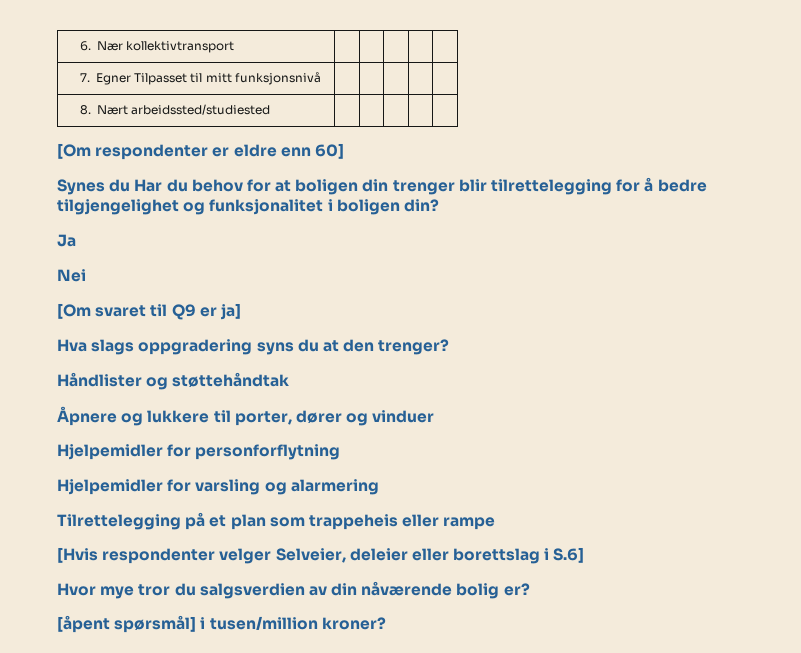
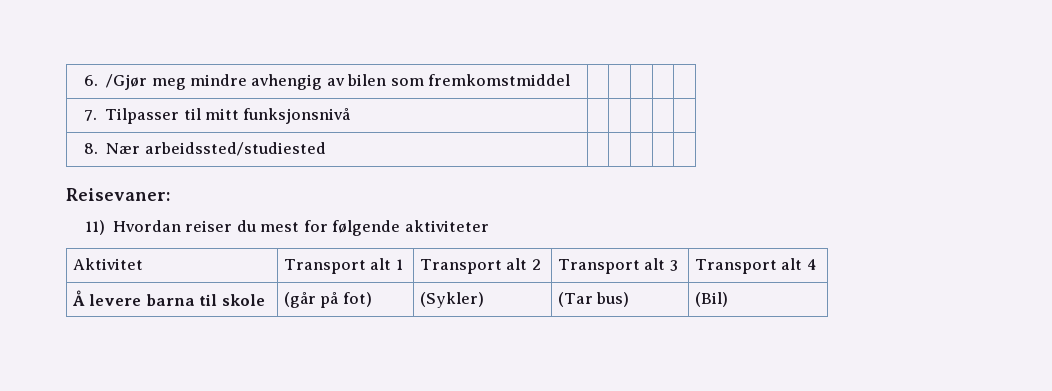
[96,41,235,53] Nær kollektivtransport -> [106,74,571,90] /Gjør meg mindre avhengig av bilen som fremkomstmiddel
[95,73,188,85] Egner Tilpasset -> [105,108,180,124] Tilpasser
[96,105,128,115] Nært -> [106,143,141,154] Nær
[57,143,344,160] [57,177,707,195] [57,199,439,215] [57,234,76,247] [57,269,86,282] [57,303,241,320] [57,339,450,355] [57,372,290,390] [57,406,435,426] [57,444,341,460] [57,479,379,495] [57,512,496,530] [57,547,585,564] [57,581,530,599] [57,615,386,633] [Om respondenter er eldre enn 60] // Synes du Har du behov for at boligen din trenger blir tilrettelegging for å bedre tilgjengelighet og funksjonalitet i boligen din? // Ja // Nei // [Om svaret til Q9 er ja] // Hva slags oppgradering syns du at den trenger? // Håndlister og støttehåndtak // Åpnere og lukkere til porter, dører og vinduer // Hjelpemidler for personforflytning // Hjelpemidler for varsling og alarmering // Tilrettelegging på et plan som trappeheis eller rampe // [Hvis respondenter velger Selveier, deleier eller borettslag i S.6] // Hvor mye tror du salgsverdien av din nåværende bolig er? // [åpent spørsmål] i tusen/million kroner? -> [66,188,170,201] [84,220,489,236] [72,258,143,270] [283,258,403,274] [419,258,541,274] [557,258,678,274] [694,258,817,274] [71,290,265,306] [283,292,372,308] [419,292,484,308] [557,292,630,307] [694,292,728,307] Reisevaner: // 11) Hvordan reiser du mest for følgende aktiviteter // Aktivitet | Transport alt 1 | Transport alt 2 | Transport alt 3 | Transport alt 4 // Å levere barna til skole | (går på fot) | (Sykler) | (Tar bus) | (Bil)

